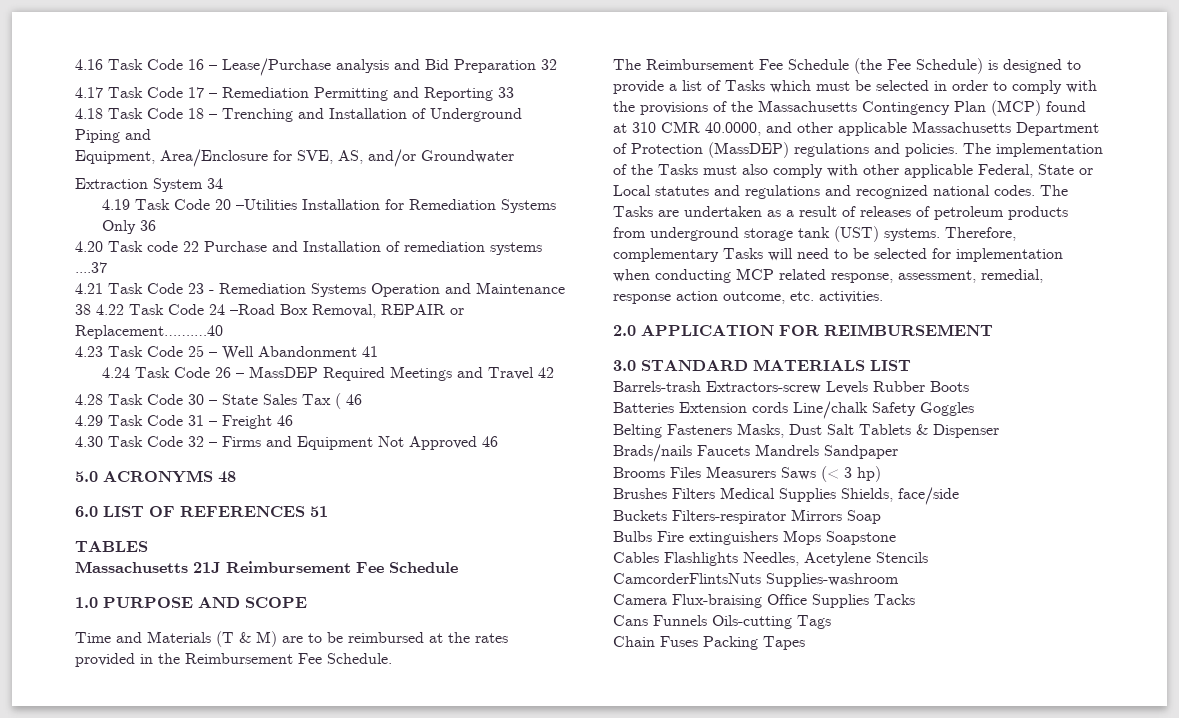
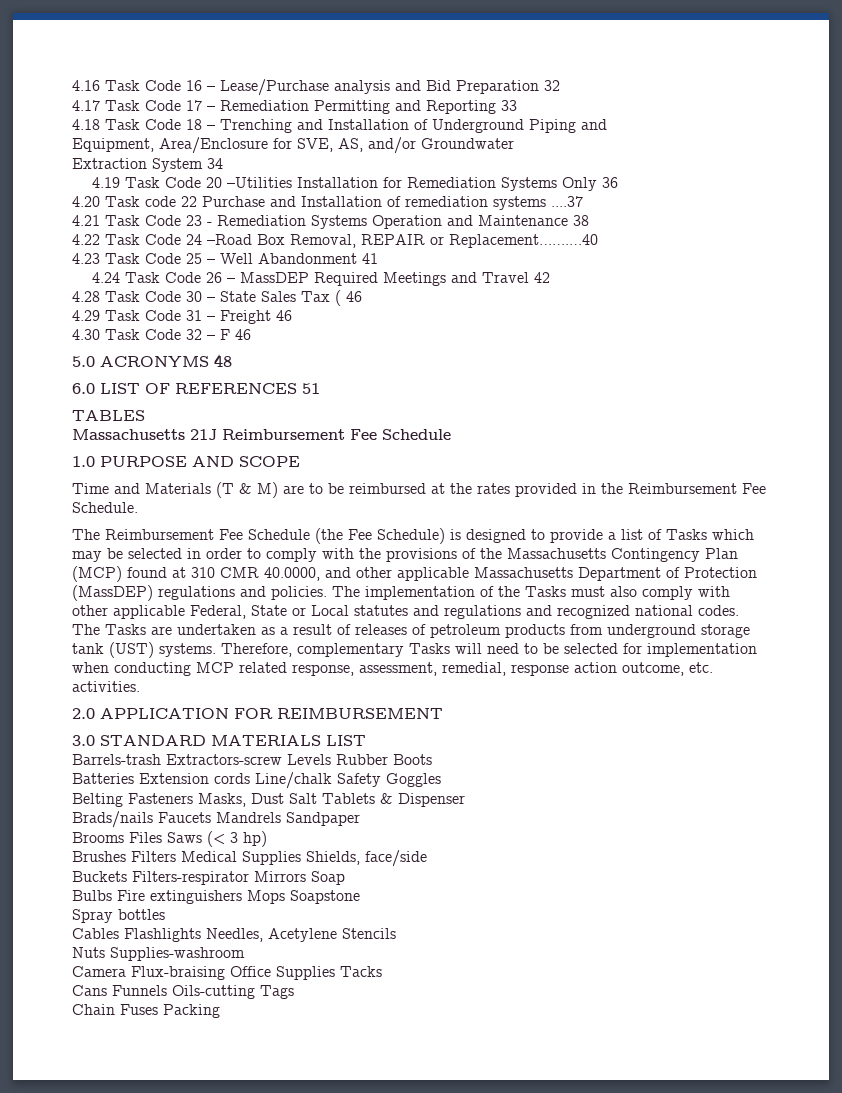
(91, 309) none -> (589, 220) //
[222,436,477,450] Firms and Equipment Not Approved -> [220,329,230,340] F
[816,81,850,91] must -> [72,551,102,562] may
[706,466,776,478] Measurers -> (162, 837) none
(896, 538) none -> [72,909,165,923] // Spray bottles
[613,573,761,584] CamcorderFlintsNuts -> [72,947,105,958] Nuts
[763,636,805,650] Tapes -> (220, 1011) none

